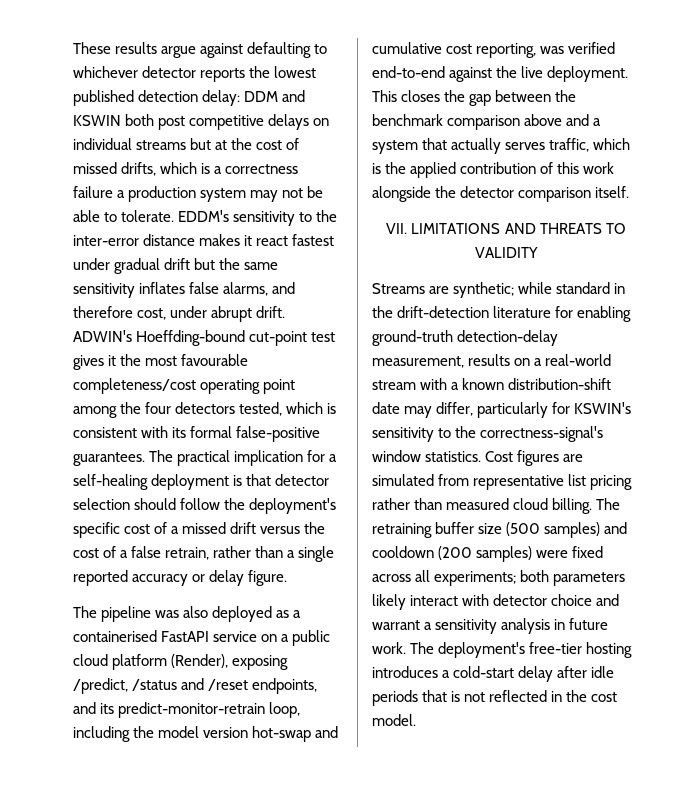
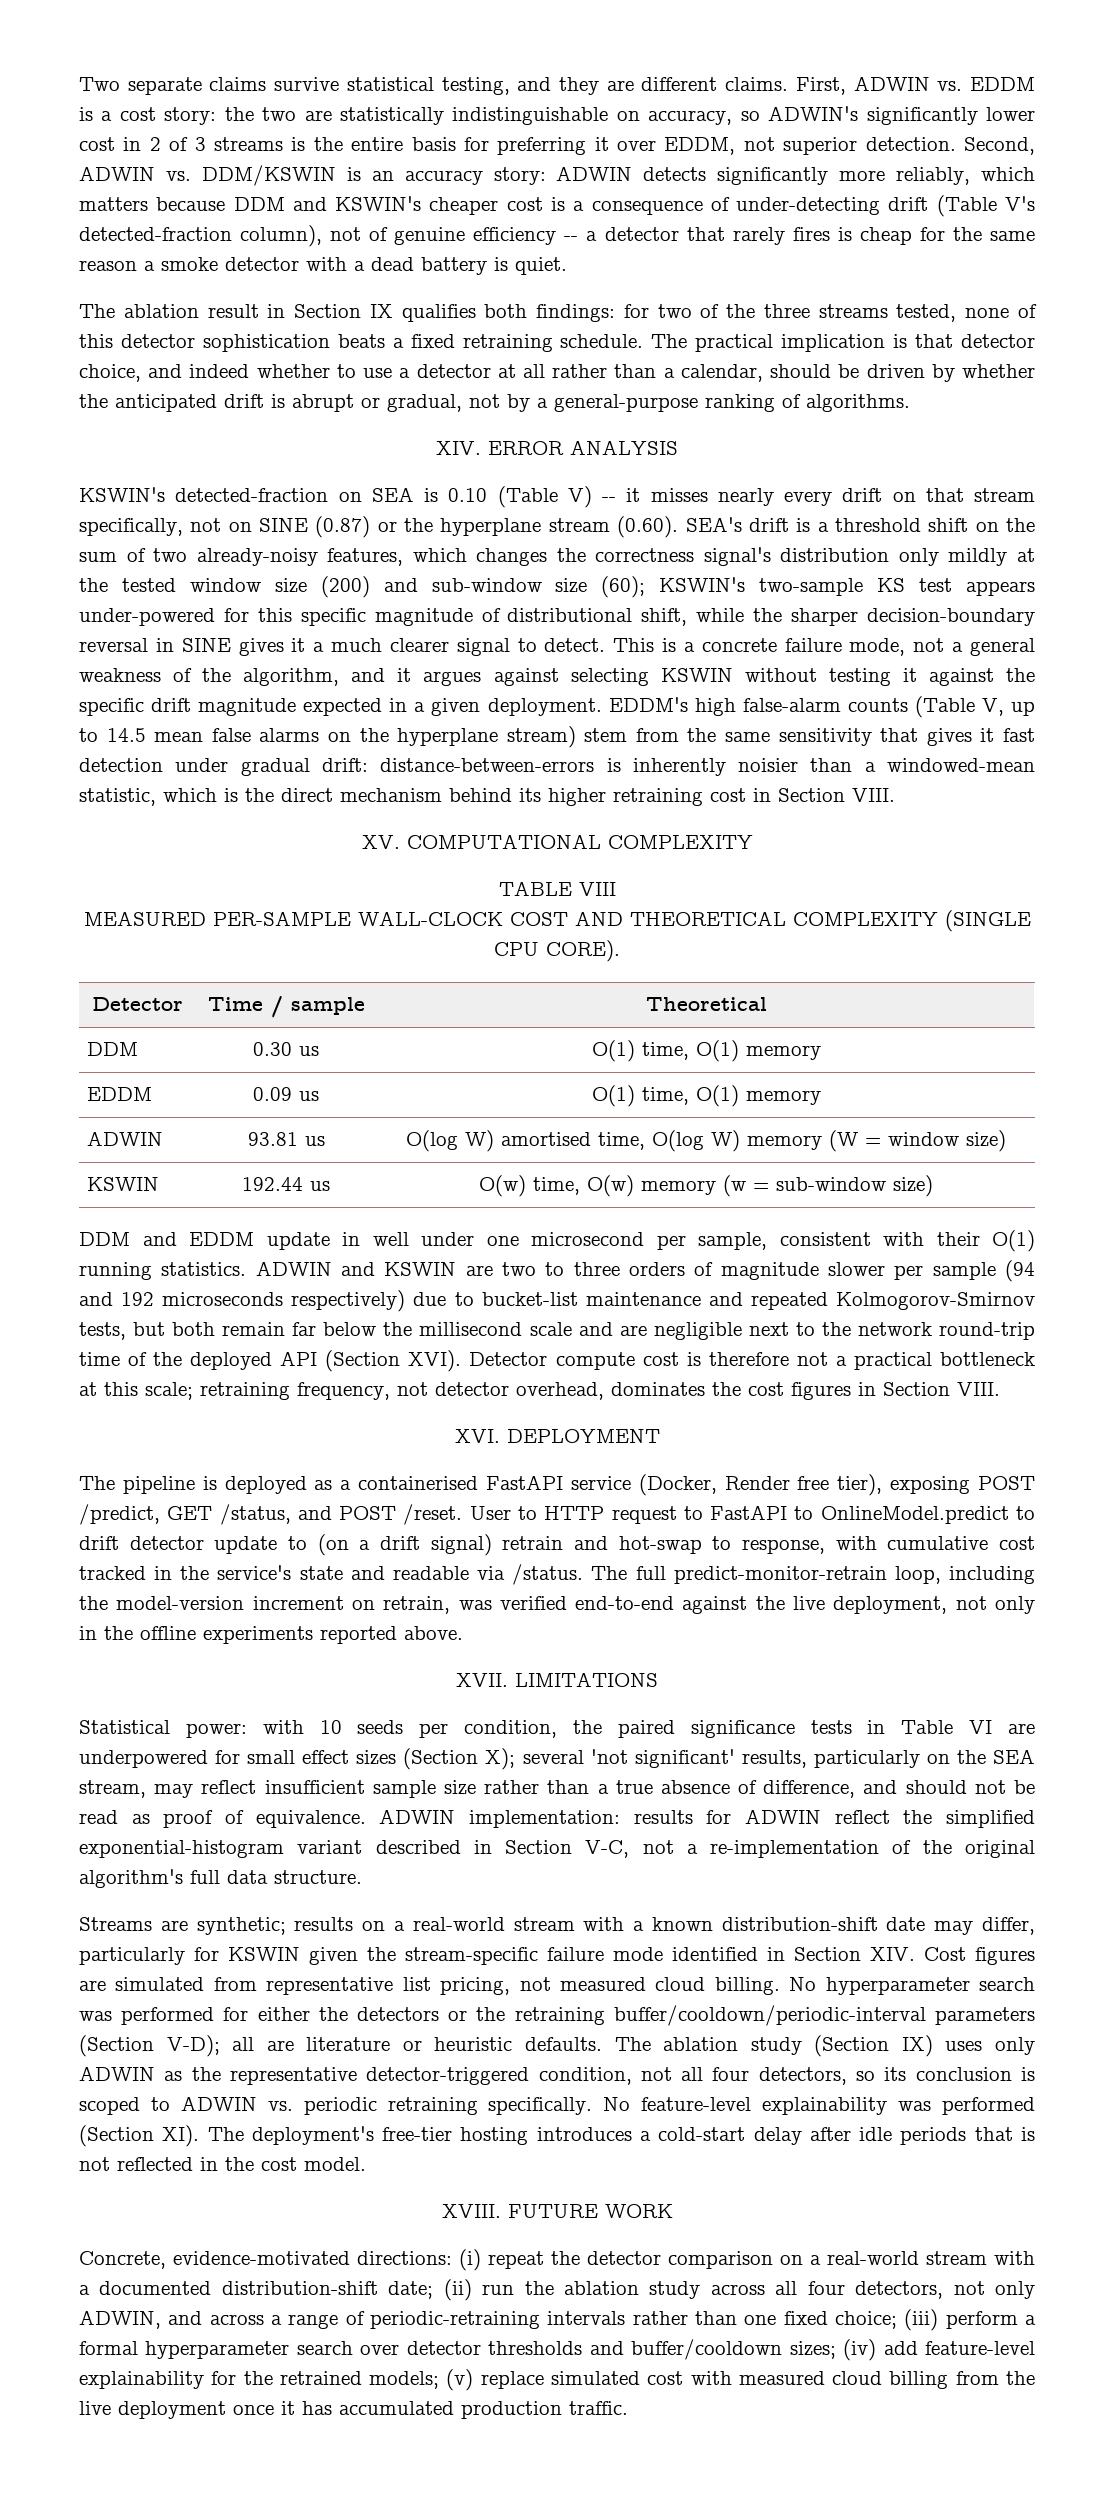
[73,42,328,58] [73,66,317,82] [73,90,306,106] [73,114,330,130] [73,138,300,150] [73,162,299,176] [73,186,324,202] [73,210,338,226] [73,234,335,246] [73,258,279,274] [73,282,296,298] [73,306,286,322] [73,330,336,346] [73,354,249,370] [73,378,296,394] [73,402,337,418] [73,426,321,442] [73,450,338,466] [73,474,330,490] [73,498,337,514] [73,522,326,538] [73,546,335,562] [73,570,288,586] These results argue against defaulting to whichever detector reports the lowest published detection delay: DDM and KSWIN both post competitive delays on individual streams but at the cost of missed drifts, which is a correctness failure a production system may not be able to tolerate. EDDM's sensitivity to the inter-error distance makes it react fastest under gradual drift but the same sensitivity inflates false alarms, and therefore cost, under abrupt drift. ADWIN's Hoeffding-bound cut-point test gives it the most favourable completeness/cost operating point among the four detectors tested, which is consistent with its formal false-positive guarantees. The practical implication for a self-healing deployment is that detector selection should follow the deployment's specific cost of a missed drift versus the cost of a false retrain, rather than a single reported accuracy or delay figure. -> [79,76,1035,95] [79,106,1035,125] [79,137,1036,155] [79,165,1035,186] [79,195,1036,217] [79,225,1035,247] [79,257,567,275] [79,304,1037,322] [79,334,1035,352] [79,364,1035,382] [79,394,910,412] [436,440,678,455] [79,486,1035,508] [79,516,1036,538] [79,547,1035,566] [79,576,1035,598] [79,608,1035,626] [79,638,1036,656] [79,668,1035,686] [79,696,1035,718] [79,726,1036,748] [79,758,1035,776] [79,788,895,806] [361,834,753,849] [498,881,616,896] [83,910,1031,932] [494,940,620,962] [91,997,183,1011] [207,996,365,1018] [645,997,767,1011] [87,1042,139,1056] [253,1042,319,1056] [591,1040,821,1062] [87,1087,153,1101] [253,1087,319,1101] [591,1085,821,1107] [87,1131,164,1146] [247,1132,325,1146] [406,1130,1006,1152] [87,1177,160,1191] [242,1177,330,1191] [479,1175,933,1197] [79,1230,1035,1252] [79,1260,1035,1282] [79,1290,1035,1312] [79,1322,1035,1340] [79,1350,1036,1372] [79,1382,1000,1400] [454,1429,660,1443] Two separate claims survive statistical testing, and they are different claims. First, ADWIN vs. EDDM is a cost story: the two are statistically indistinguishable on accuracy, so ADWIN's significantly lower cost in 2 of 3 streams is the entire basis for preferring it over EDDM, not superior detection. Second, ADWIN vs. DDM/KSWIN is an accuracy story: ADWIN detects significantly more reliably, which matters because DDM and KSWIN's cheaper cost is a consequence of under-detecting drift (Table V's detected-fraction column), not of genuine efficiency -- a detector that rarely fires is cheap for the same reason a smoke detector with a dead battery is quiet. // The ablation result in Section IX qualifies both findings: for two of the three streams tested, none of this detector sophistication beats a fixed retraining schedule. The practical implication is that detector choice, and indeed whether to use a detector at all rather than a calendar, should be driven by whether the anticipated drift is abrupt or gradual, not by a general-purpose ranking of algorithms. // XIV. ERROR ANALYSIS // KSWIN's detected-fraction on SEA is 0.10 (Table V) -- it misses nearly every drift on that stream specifically, not on SINE (0.87) or the hyperplane stream (0.60). SEA's drift is a threshold shift on the sum of two already-noisy features, which changes the correctness signal's distribution only mildly at the tested window size (200) and sub-window size (60); KSWIN's two-sample KS test appears under-powered for this specific magnitude of distributional shift, while the sharper decision-boundary reversal in SINE gives it a much clearer signal to detect. This is a concrete failure mode, not a general weakness of the algorithm, and it argues against selecting KSWIN without testing it against the specific drift magnitude expected in a given deployment. EDDM's high false-alarm counts (Table V, up to 14.5 mean false alarms on the hyperplane stream) stem from the same sensitivity that gives it fast detection under gradual drift: distance-between-errors is inherently noisier than a windowed-mean statistic, which is the direct mechanism behind its higher retraining cost in Section VIII. // XV. COMPUTATIONAL COMPLEXITY // TABLE VIII // MEASURED PER-SAMPLE WALL-CLOCK COST AND THEORETICAL COMPLEXITY (SINGLE CPU CORE). // Detector | Time / sample | Theoretical // DDM | 0.30 us | O(1) time, O(1) memory // EDDM | 0.09 us | O(1) time, O(1) memory // ADWIN | 93.81 us | O(log W) amortised time, O(log W) memory (W = window size) // KSWIN | 192.44 us | O(w) time, O(w) memory (w = sub-window size) // DDM and EDDM update in well under one microsecond per sample, consistent with their O(1) running statistics. ADWIN and KSWIN are two to three orders of magnitude slower per sample (94 and 192 microseconds respectively) due to bucket-list maintenance and repeated Kolmogorov-Smirnov tests, but both remain far below the millisecond scale and are negligible next to the network round-trip time of the deployed API (Section XVI). Detector compute cost is therefore not a practical bottleneck at this scale; retraining frequency, not detector overhead, dominates the cost figures in Section VIII. // XVI. DEPLOYMENT
[155,606,209,618] was also -> [202,1476,217,1490] is
[261,630,331,646] [73,654,289,670] [73,678,318,694] [73,702,301,718] [73,726,339,742] [372,42,537,58] on a public cloud platform (Render), exposing /predict, /status and /reset endpoints, and its predict-monitor-retrain loop, including the model version hot-swap and cumulative cost reporting, -> [638,1474,1035,1496] [79,1504,1036,1525] [79,1534,1035,1556] [79,1564,1035,1585] [79,1596,451,1614] (Docker, Render free tier), exposing POST /predict, GET /status, and POST /reset. User to HTTP request to FastAPI to OnlineModel.predict to drift detector update to (on a drift signal) retrain and hot-swap to response, with cumulative cost tracked in the service's state and readable via /status. The full predict-monitor-retrain loop, including the model-version increment on retrain,
[547,66,629,82] [372,90,577,106] [372,114,602,130] [372,138,631,154] [372,162,615,178] [372,186,630,202] [386,223,626,234] [474,247,538,258] [372,282,626,298] [372,306,632,322] [372,330,559,346] [372,356,464,368] deployment. This closes the gap between the benchmark comparison above and a system that actually serves traffic, which is the applied contribution of this work alongside the detector comparison itself. // VII. LIMITATIONS AND THREATS TO VALIDITY // Streams are synthetic; while standard in the drift-detection literature for enabling ground-truth detection-delay measurement, -> [833,1596,1035,1614] [79,1626,463,1644] [456,1672,658,1687] [79,1720,1035,1738] [79,1748,1035,1770] [79,1780,1035,1798] [79,1809,1035,1828] [79,1840,1035,1858] [79,1869,362,1888] [79,1917,286,1935] deployment, not only in the offline experiments reported above. // XVII. LIMITATIONS // Statistical power: with 10 seeds per condition, the paired significance tests in Table VI are underpowered for small effect sizes (Section X); several 'not significant' results, particularly on the SEA stream, may reflect insufficient sample size rather than a true absence of difference, and should not be read as proof of equivalence. ADWIN implementation: results for ADWIN reflect the simplified exponential-histogram variant described in Section V-C, not a re-implementation of the original algorithm's full data structure. // Streams are synthetic;
[574,402,632,414] [372,426,604,442] [372,450,482,462] KSWIN's sensitivity to the correctness-signal's window statistics. -> [228,1947,915,1965] KSWIN given the stream-specific failure mode identified in Section XIV.
[590,475,633,490] [372,498,621,514] [372,522,628,538] [372,546,604,562] [372,570,626,586] [372,594,620,610] [372,618,609,634] [372,642,406,654] pricing rather than measured cloud billing. The retraining buffer size (500 samples) and cooldown (200 samples) were fixed across all experiments; both parameters likely interact with detector choice and warrant a sensitivity analysis in future work. -> [440,1977,1035,1995] [79,2005,1035,2026] [79,2035,1035,2057] [79,2066,1035,2085] [79,2096,1035,2115] [79,2125,200,2147] pricing, not measured cloud billing. No hyperparameter search was performed for either the detectors or the retraining buffer/cooldown/periodic-interval parameters (Section V-D); all are literature or heuristic defaults. The ablation study (Section IX) uses only ADWIN as the representative detector-triggered condition, not all four detectors, so its conclusion is scoped to ADWIN vs. periodic retraining specifically. No feature-level explainability was performed (Section XI).
(416, 720) none -> [441,2204,673,2218] [79,2249,1035,2271] [79,2279,1036,2301] [79,2309,1037,2331] [79,2339,1035,2361] [79,2369,1036,2391] [79,2401,628,2419] // XVIII. FUTURE WORK // Concrete, evidence-motivated directions: (i) repeat the detector comparison on a real-world stream with a documented distribution-shift date; (ii) run the ablation study across all four detectors, not only ADWIN, and across a range of periodic-retraining intervals rather than one fixed choice; (iii) perform a formal hyperparameter search over detector thresholds and buffer/cooldown sizes; (iv) add feature-level explainability for the retrained models; (v) replace simulated cost with measured cloud billing from the live deployment once it has accumulated production traffic.

